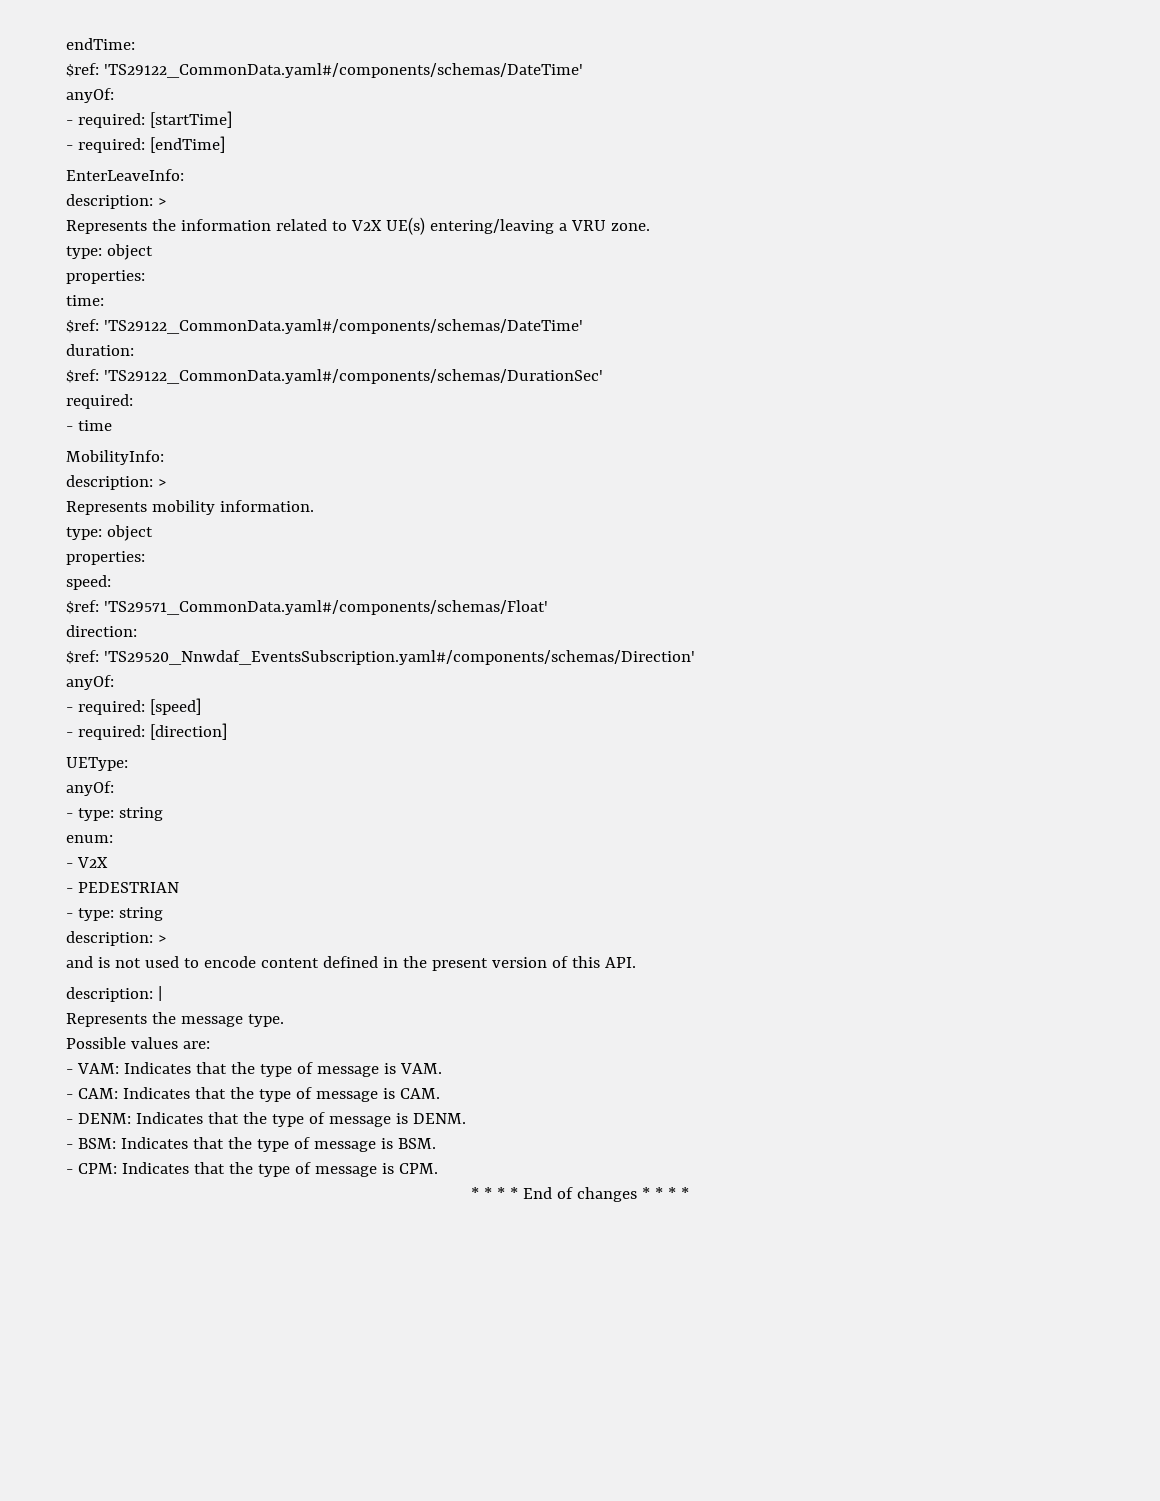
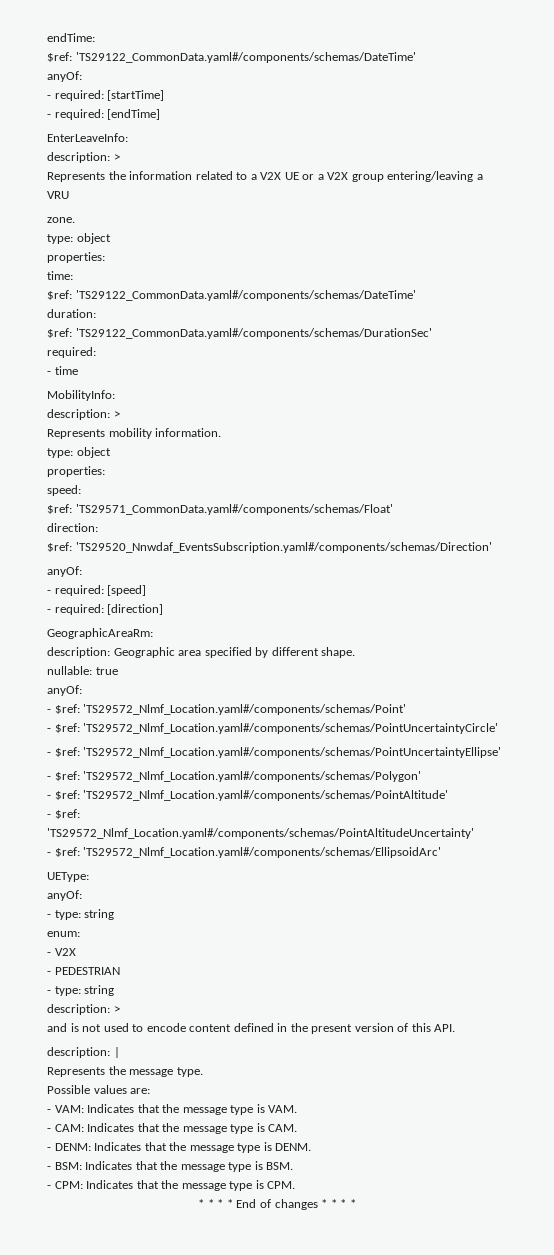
[350,217,425,235] V2X UE(s) -> [250,172,384,182] a V2X UE or a V2X group
(606, 225) none -> (69, 195) //
(227, 731) none -> [47,628,153,639] [47,647,356,658] [47,666,118,675] [47,685,82,696] [47,704,407,715] [47,723,499,734] [47,747,502,758] [47,771,422,782] [47,790,449,801] [47,809,80,819] [47,828,474,839] [47,847,442,858] // GeographicAreaRm: // description: Geographic area specified by different shape. // nullable: true // anyOf: // - $ref: 'TS29572_Nlmf_Location.yaml#/components/schemas/Point' // - $ref: 'TS29572_Nlmf_Location.yaml#/components/schemas/PointUncertaintyCircle' // - $ref: 'TS29572_Nlmf_Location.yaml#/components/schemas/PointUncertaintyEllipse' // - $ref: 'TS29572_Nlmf_Location.yaml#/components/schemas/Polygon' // - $ref: 'TS29572_Nlmf_Location.yaml#/components/schemas/PointAltitude' // - $ref: 'TS29572_Nlmf_Location.yaml#/components/schemas/PointAltitudeUncertainty' // - $ref: 'TS29572_Nlmf_Location.yaml#/components/schemas/EllipsoidArc'
[259,1062,379,1077] type of message -> [182,1105,254,1115] message type
[258,1087,378,1102] type of message -> [182,1124,254,1134] message type
[271,1112,391,1127] type of message -> [189,1143,261,1153] message type
[256,1137,376,1152] type of message -> [180,1162,252,1172] message type
[257,1162,377,1177] type of message -> [181,1181,253,1191] message type

